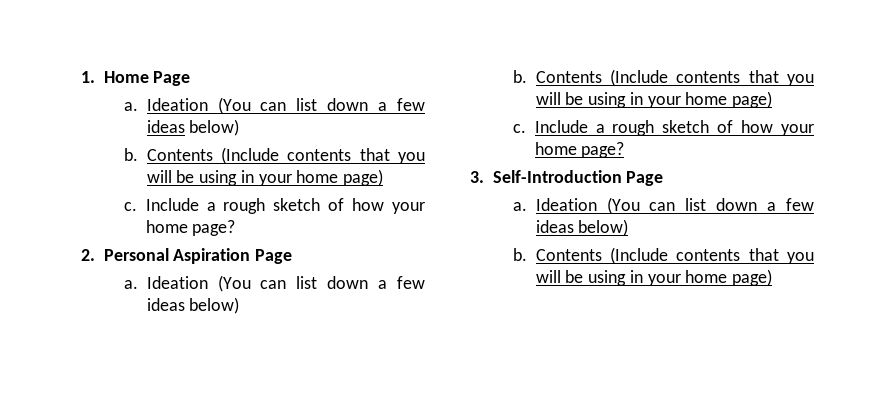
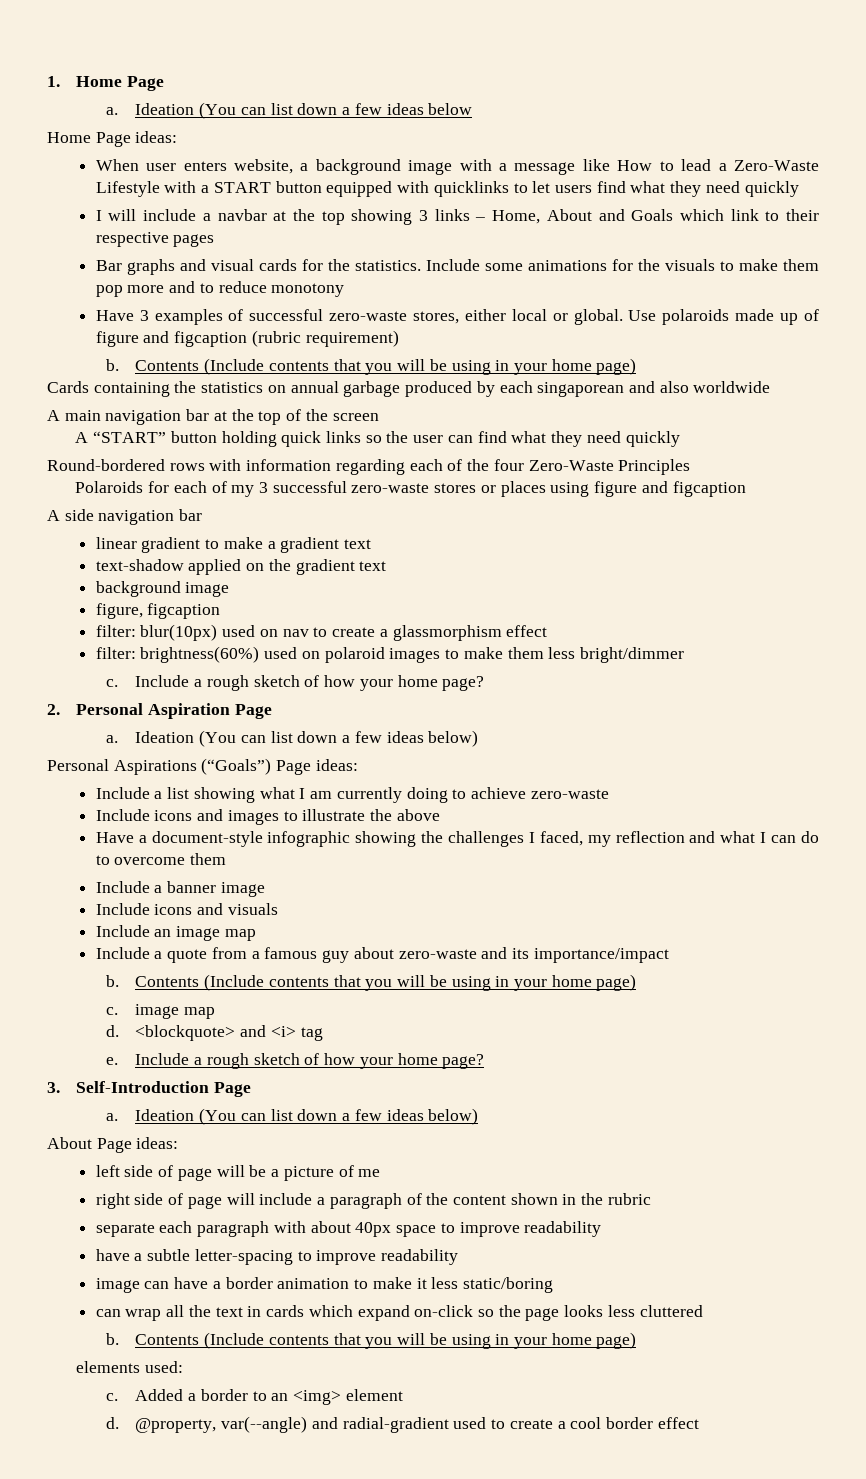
[189,119,240,136] below) -> [428,103,473,115] [47,131,178,147] [95,159,819,175] [95,181,799,197] [95,209,820,225] [95,232,215,247] [95,259,820,275] [95,281,345,297] [95,309,819,325] [95,330,399,347] below // Home Page ideas: // When user enters website, a background image with a message like How to lead a Zero-Waste Lifestyle with a START button equipped with quicklinks to let users find what they need quickly // I will include a navbar at the top showing 3 links – Home, About and Goals which link to their respective pages // Bar graphs and visual cards for the statistics. Include some animations for the visuals to make them pop more and to reduce monotony // Have 3 examples of successful zero-waste stores, either local or global. Use polaroids made up of figure and figcaption (rubric requirement)
(384, 177) none -> [47,381,771,397] [47,409,379,425] [75,431,680,447] [47,459,691,475] [75,481,746,497] [47,509,203,525] [95,537,372,553] [95,559,387,575] [95,581,230,597] [95,603,221,619] [95,624,548,641] [95,646,684,663] // Cards containing the statistics on annual garbage produced by each singaporean and also worldwide // A main navigation bar at the top of the screen // A “START” button holding quick links so the user can find what they need quickly // Round-bordered rows with information regarding each of the four Zero-Waste Principles // Polaroids for each of my 3 successful zero-waste stores or places using figure and figcaption // A side navigation bar // linear gradient to make a gradient text // text-shadow applied on the gradient text // background image // figure, figcaption // filter: blur(10px) used on nav to create a glassmorphism effect // filter: brightness(60%) used on polaroid images to make them less bright/dimmer
(240, 305) none -> [47,758,358,775] [95,787,609,803] [95,809,440,825] [95,831,819,847] [95,853,227,865] [95,881,265,897] [95,903,278,915] [95,925,256,941] [95,947,669,963] // Personal Aspirations (“Goals”) Page ideas: // Include a list showing what I am currently doing to achieve zero-waste // Include icons and images to illustrate the above // Have a document-style infographic showing the challenges I faced, my reflection and what I can do to overcome them // Include a banner image // Include icons and visuals // Include an image map // Include a quote from a famous guy about zero-waste and its importance/impact
(526, 128) none -> [135,1004,216,1019] [105,1025,323,1041] [105,1057,118,1065] image map // d. <blockquote> and <i> tag // e.
(629, 227) none -> [47,1137,179,1153] [95,1165,381,1181] [95,1193,651,1209] [95,1221,602,1237] [95,1249,459,1265] [95,1277,553,1293] [95,1305,703,1321] // About Page ideas: // left side of page will be a picture of me // right side of page will include a paragraph of the content shown in the rubric // separate each paragraph with about 40px space to improve readability // have a subtle letter-spacing to improve readability // image can have a border animation to make it less static/boring // can wrap all the text in cards which expand on-click so the page looks less cluttered
(773, 277) none -> [76,1361,184,1373] [105,1389,403,1405] [105,1416,699,1433] // elements used: // c. Added a border to an <img> element // d. @property, var(--angle) and radial-gradient used to create a cool border effect

